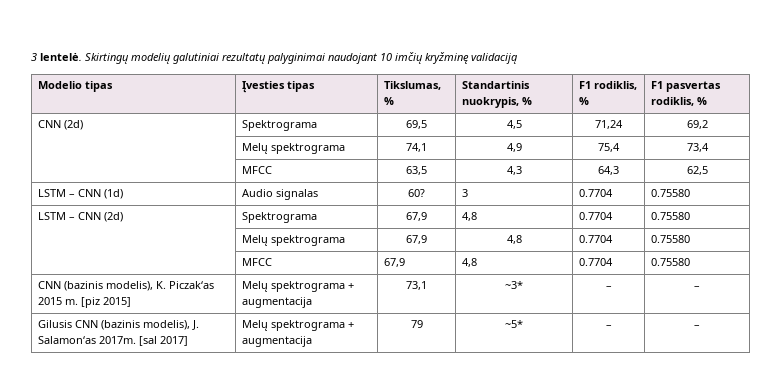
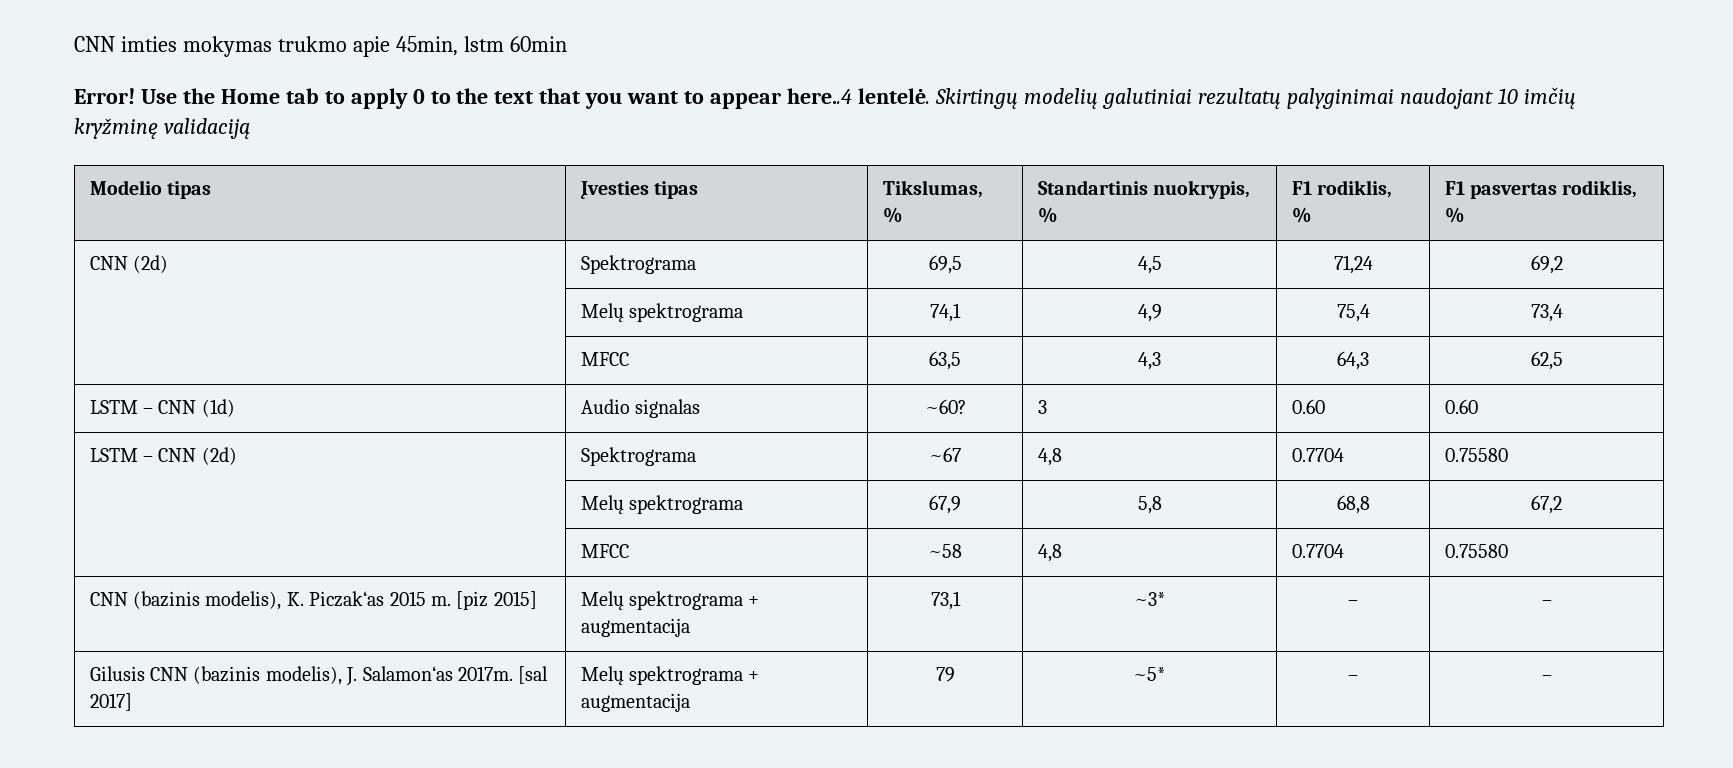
[31,53,37,61] 3 -> [74,36,567,57] [74,88,853,109] CNN imties mokymas trukmo apie 45min, lstm 60min // Error! Use the Home tab to apply 0 to the text that you want to appear here..4
[408,189,425,197] 60? -> [924,399,966,414] ~60?
[578,189,613,197] [650,189,690,197] 0.7704 | 0.75580 -> [1291,399,1325,414] [1444,399,1478,414] 0.60 | 0.60
[406,212,427,221] 67,9 -> [929,447,961,462] ~67
[506,235,522,244] [578,235,613,243] [650,235,690,243] [241,258,272,266] [383,258,405,267] 4,8 | 0.7704 | 0.75580 // | MFCC | 67,9 -> [1137,496,1162,514] [1336,495,1370,514] [1531,495,1562,514] [580,544,629,558] [928,544,962,558] 5,8 | 68,8 | 67,2 // | MFCC | ~58

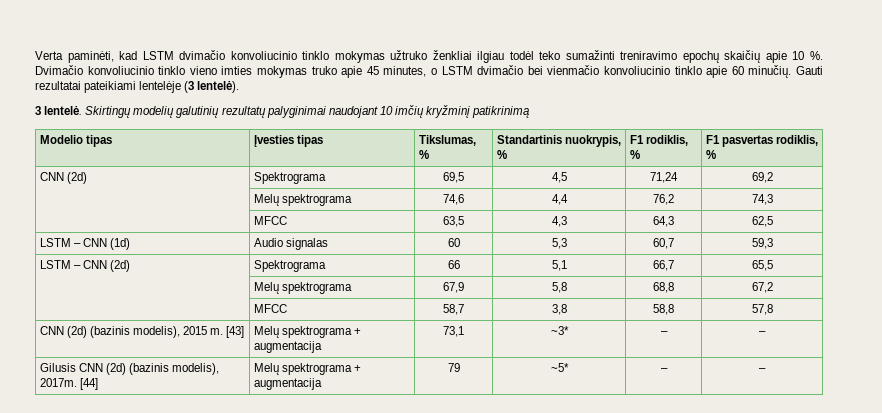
[74,36,567,57] [74,88,853,109] CNN imties mokymas trukmo apie 45min, lstm 60min // Error! Use the Home tab to apply 0 to the text that you want to appear here..4 -> [35,50,823,63] [35,65,824,78] [35,80,240,93] [35,106,41,115] Verta paminėti, kad LSTM dvimačio konvoliucinio tinklo mokymas užtruko ženkliai ilgiau todėl teko sumažinti treniravimo epochų skaičių apie 10 %. Dvimačio konvoliucinio tinklo vieno imties mokymas truko apie 45 minutes, o LSTM dvimačio bei vienmačio konvoliucinio tinklo apie 60 minučių. Gauti rezultatai pateikiami lentelėje (3 lentelė). // 3
[1101,88,1192,109] galutiniai -> [176,106,220,118] galutinių
[74,118,250,139] kryžminę validaciją -> [426,105,530,118] kryžminį patikrinimą
[930,303,961,322] [1137,304,1162,322] [1336,304,1370,322] [1530,304,1563,322] 74,1 | 4,9 | 75,4 | 73,4 -> [443,194,464,205] [551,194,568,205] [653,194,674,205] [751,194,773,205] 74,6 | 4,4 | 76,2 | 74,3
[924,399,966,414] [1037,400,1047,414] [1291,399,1325,414] [1444,399,1478,414] ~60? | 3 | 0.60 | 0.60 -> [447,238,460,247] [551,238,567,249] [653,238,674,249] [751,238,773,249] 60 | 5,3 | 60,7 | 59,3
[929,447,961,462] [1037,448,1062,466] [1291,448,1344,462] [1444,448,1508,462] ~67 | 4,8 | 0.7704 | 0.75580 -> [447,260,460,269] [551,260,567,271] [653,260,674,271] [751,260,773,271] 66 | 5,1 | 66,7 | 65,5
[928,544,962,558] [1037,544,1062,562] [1291,544,1344,558] [1444,544,1508,558] [89,591,537,610] ~58 | 4,8 | 0.7704 | 0.75580 // CNN (bazinis modelis), K. Piczak‘as 2015 m. [piz 2015] -> [443,304,464,315] [551,304,567,315] [653,304,674,315] [751,304,773,315] [39,326,245,338] 58,7 | 3,8 | 58,8 | 57,8 // CNN (2d) (bazinis modelis), 2015 m. [43]
[193,666,549,686] [89,693,132,711] (bazinis modelis), J. Salamon‘as 2017m. [sal 2017] -> [105,363,220,375] [39,378,98,390] (2d) (bazinis modelis), 2017m. [44]

